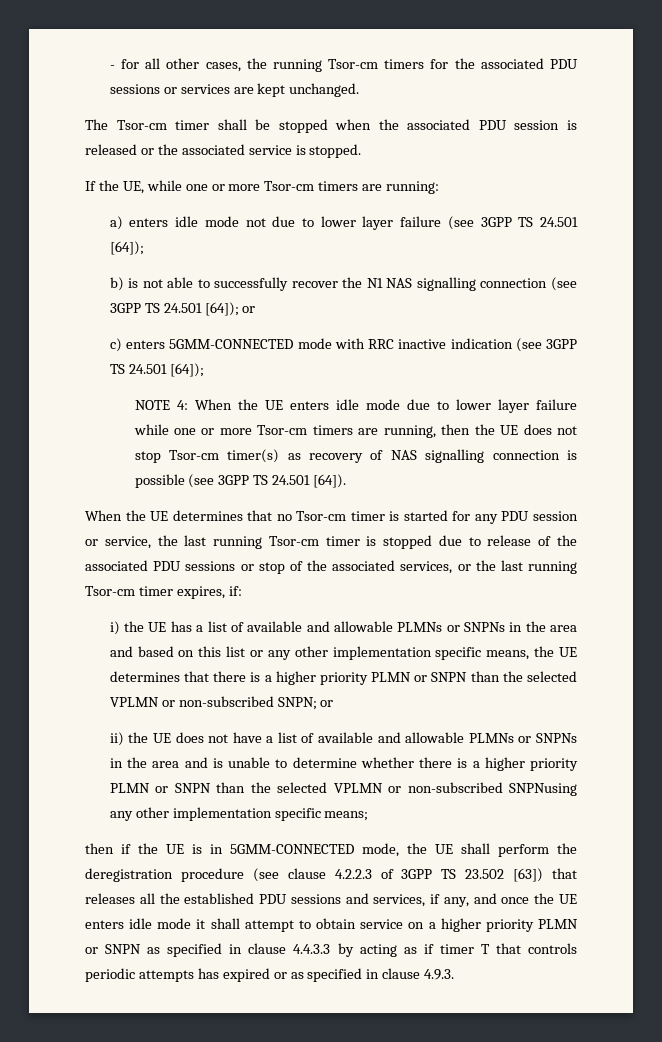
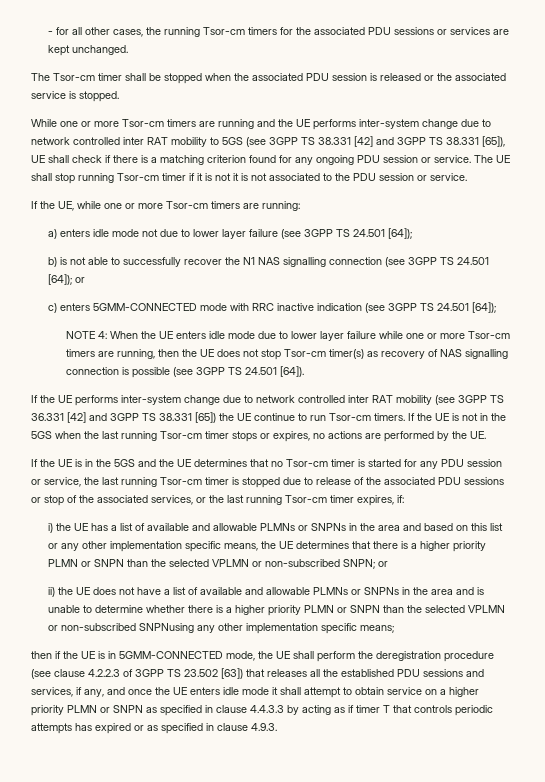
(362, 151) none -> [31,119,491,130] [31,136,505,147] [31,155,510,165] [31,173,467,184] // While one or more Tsor-cm timers are running and the UE performs inter-system change due to network controlled inter RAT mobility to 5GS (see 3GPP TS 38.331 [42] and 3GPP TS 38.331 [65]), UE shall check if there is a matching criterion found for any ongoing PDU session or service. The UE shall stop running Tsor-cm timer if it is not it is not associated to the PDU session or service.
[85,510,122,521] When -> [31,395,504,406] [31,412,506,423] [31,431,486,442] [31,459,156,467] If the UE performs inter-system change due to network controlled inter RAT mobility (see 3GPP TS 36.331 [42] and 3GPP TS 38.331 [65]) the UE continue to run Tsor-cm timers. If the UE is not in the 5GS when the last running Tsor-cm timer stops or expires, no actions are performed by the UE. // If the UE is in the 5GS and

